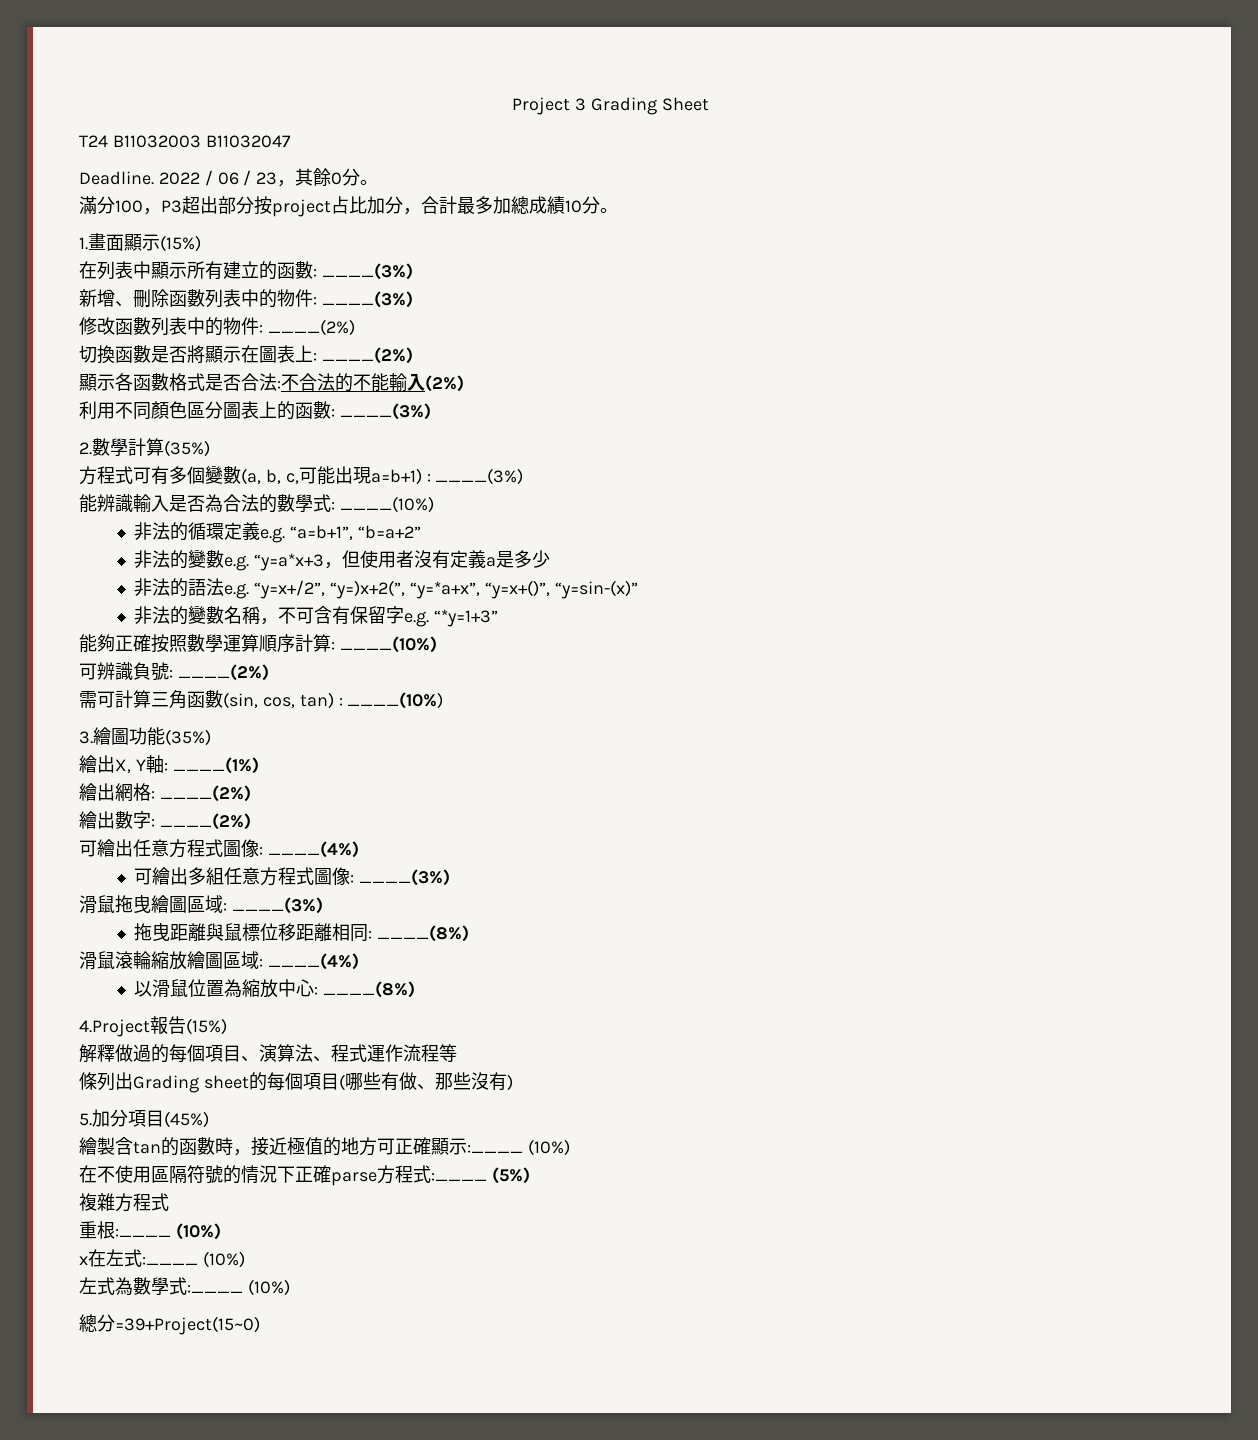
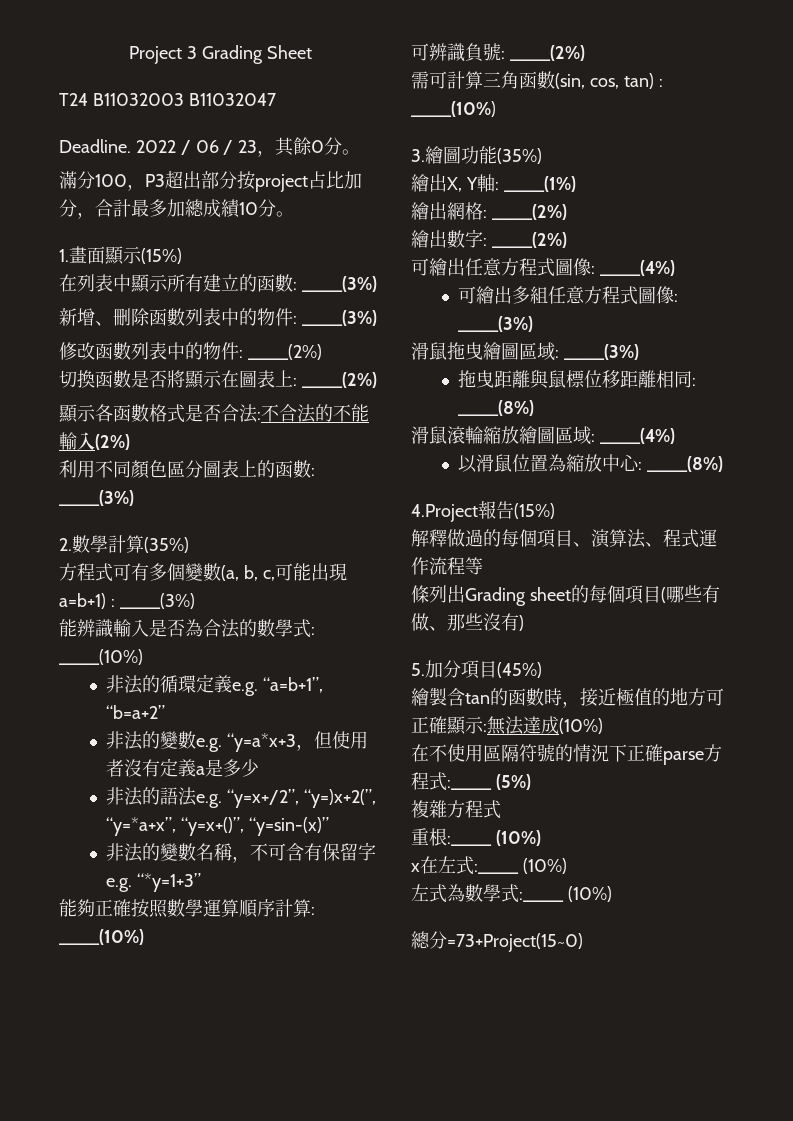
[467,1145,523,1153] :____ -> [483,716,559,735] :無法達成
[115,1316,260,1335] =39+Project(15~0) -> [447,933,583,952] =73+Project(15~0)

